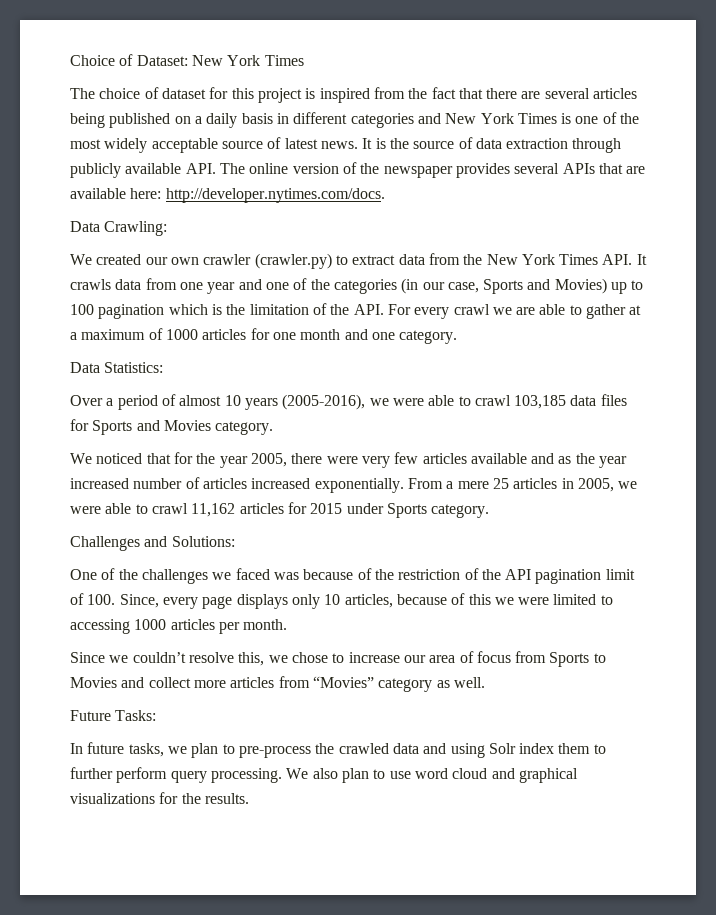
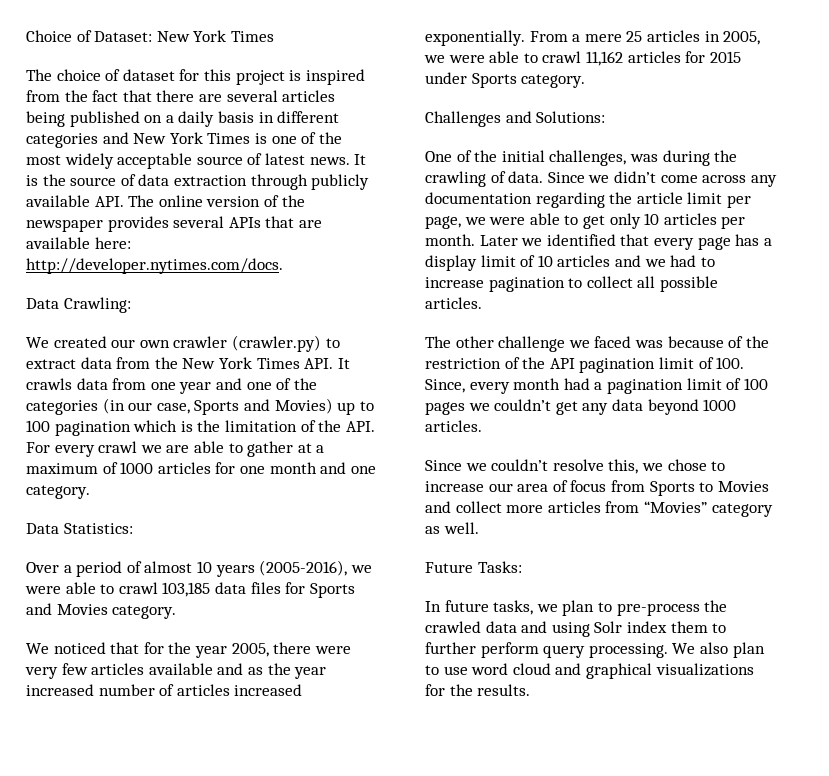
[141,569,208,584] challenges -> [501,150,738,166] [425,171,777,187] [425,192,751,208] [425,213,746,229] [425,234,772,250] [425,255,715,271] [425,276,718,292] [425,297,482,309] [425,336,566,352] initial challenges, was during the crawling of data. Since we didn’t come across any documentation regarding the article limit per page, we were able to get only 10 articles per month. Later we identified that every page has a display limit of 10 articles and we had to increase pagination to collect all possible articles. // The other challenge
[202,593,613,609] [70,619,288,634] page displays only 10 articles, because of this we were limited to accessing 1000 articles per month. -> [513,378,768,394] [425,399,737,415] [425,420,482,432] month had a pagination limit of 100 pages we couldn’t get any data beyond 1000 articles.

